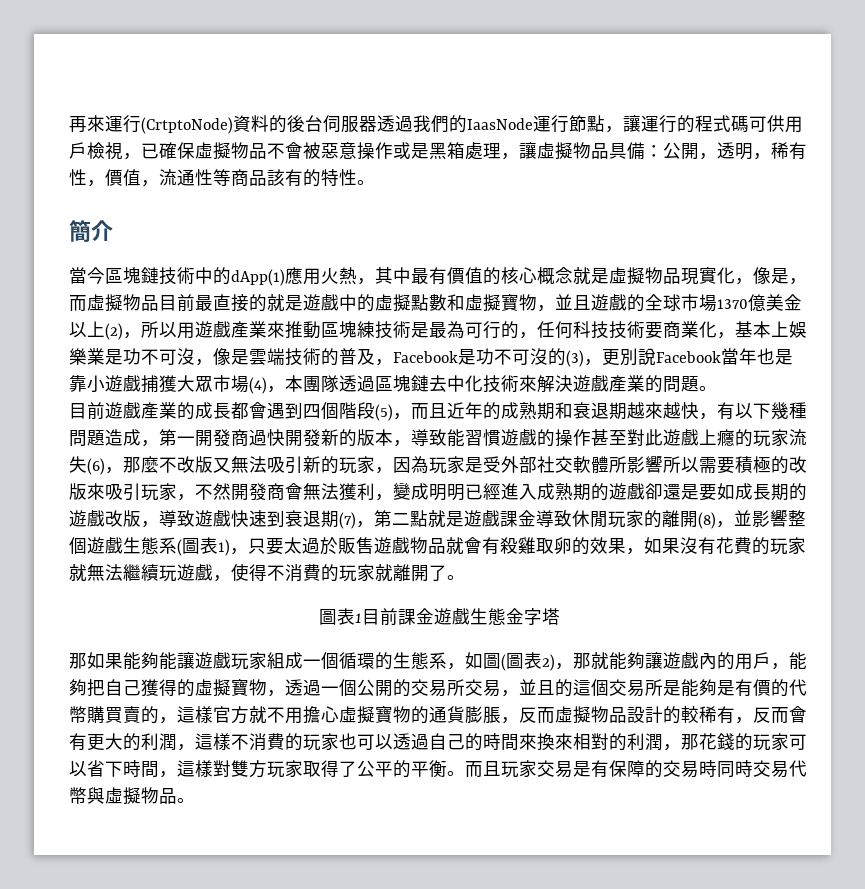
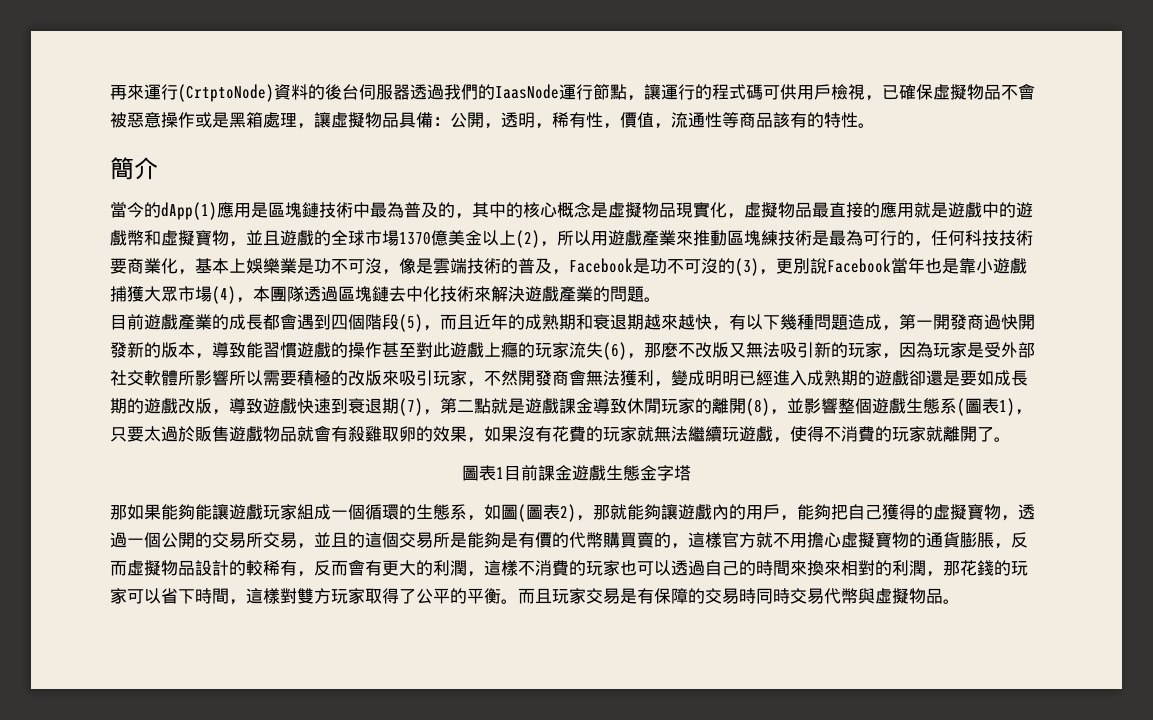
[105,267,483,286] 區塊鏈技術中的dApp(1)應用火熱，其中最有價值 -> [144,202,506,220] 的dApp(1)應用是區塊鏈技術中最為普及的，其中
[573,267,591,284] 就 -> (591, 210) none
[753,267,807,285] [69,294,195,312] 像是，而虛擬物品目前 -> [744,202,812,218] 虛擬物品
(267, 303) none -> [880,202,914,218] 應用
[375,294,447,312] 虛擬點數 -> [1016,202,1033,218] [110,230,144,246] 遊戲幣

